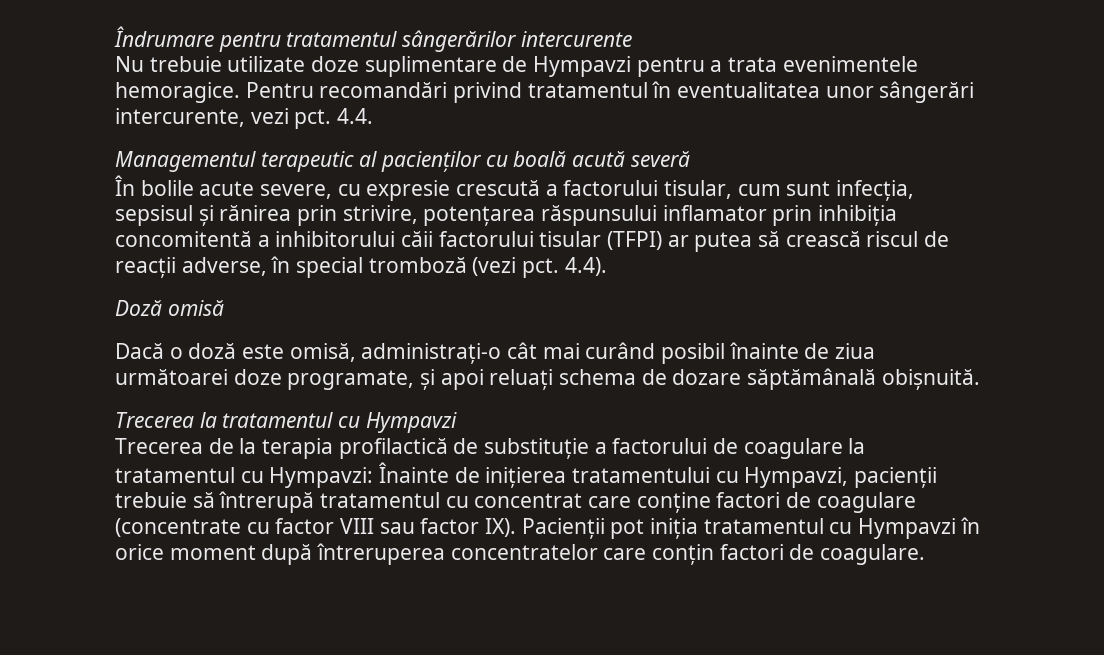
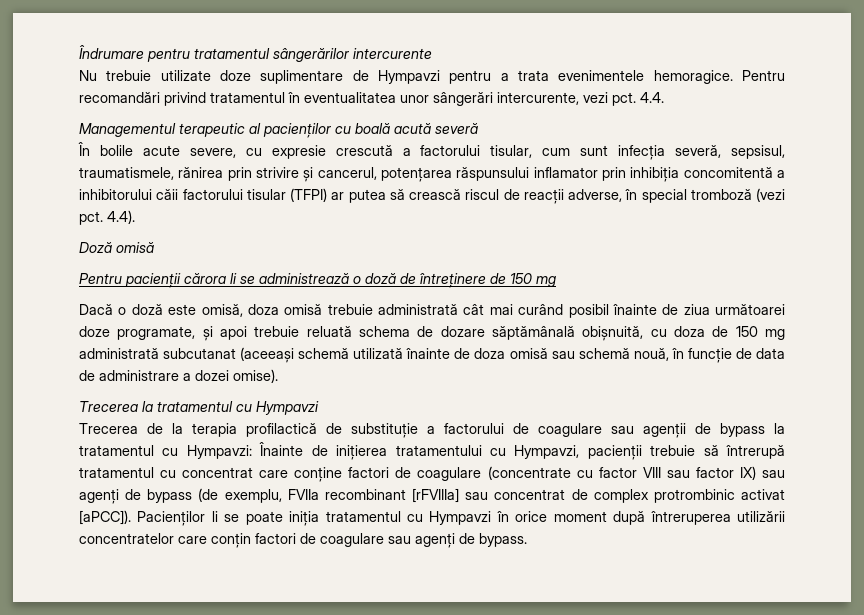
[836,180,915,201] [115,205,418,226] infecția, sepsisul și rănirea prin strivire, -> [618,145,786,160] [79,167,377,182] infecția severă, sepsisul, traumatismele, rănirea prin strivire și cancerul,
(224, 308) none -> [79,273,556,288] // Pentru pacienții cărora li se administrează o doză de întreținere de 150 mg
[361,343,502,364] administrați-o -> [247,304,458,315] doza omisă trebuie administrată
[489,369,554,390] reluați -> [254,326,352,337] trebuie reluată
[881,369,980,390] obișnuită. -> [582,326,786,341] [79,347,786,363] [79,369,278,383] obișnuită, cu doza de 150 mg administrată subcutanat (aceeași schemă utilizată înainte de doza omisă sau schemă nouă, în funcție de data de administrare a dozei omise).
(843, 448) none -> [611,423,765,438] sau agenții de bypass
[485,518,645,539] IX). Pacienții pot -> [739,466,786,480] [79,488,785,504] [79,510,283,526] IX) sau agenți de bypass (de exemplu, FVIIa recombinant [rFVIIIa] sau concentrat de complex protrombinic activat [aPCC]). Pacienților li se poate
(446, 554) none -> [737,511,786,522] utilizării
[820,544,926,565] coagulare. -> [320,533,527,548] coagulare sau agenți de bypass.

